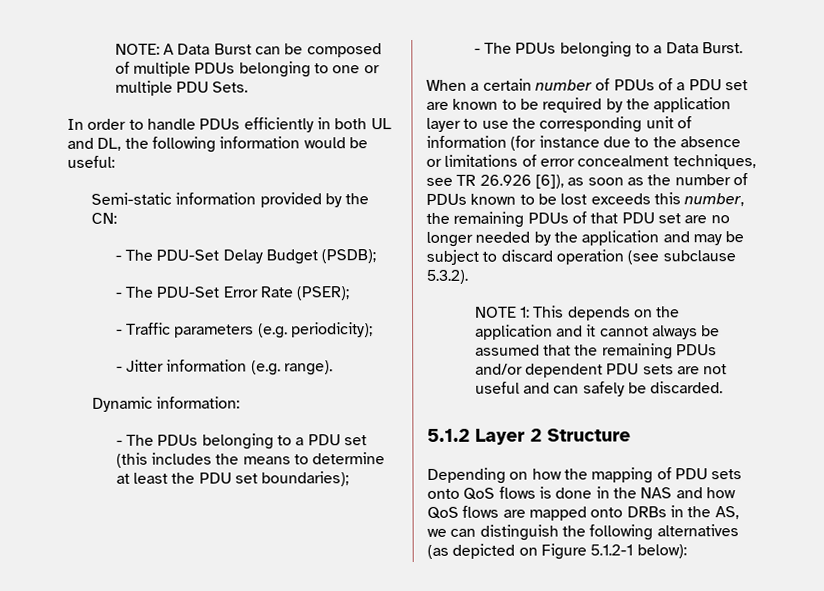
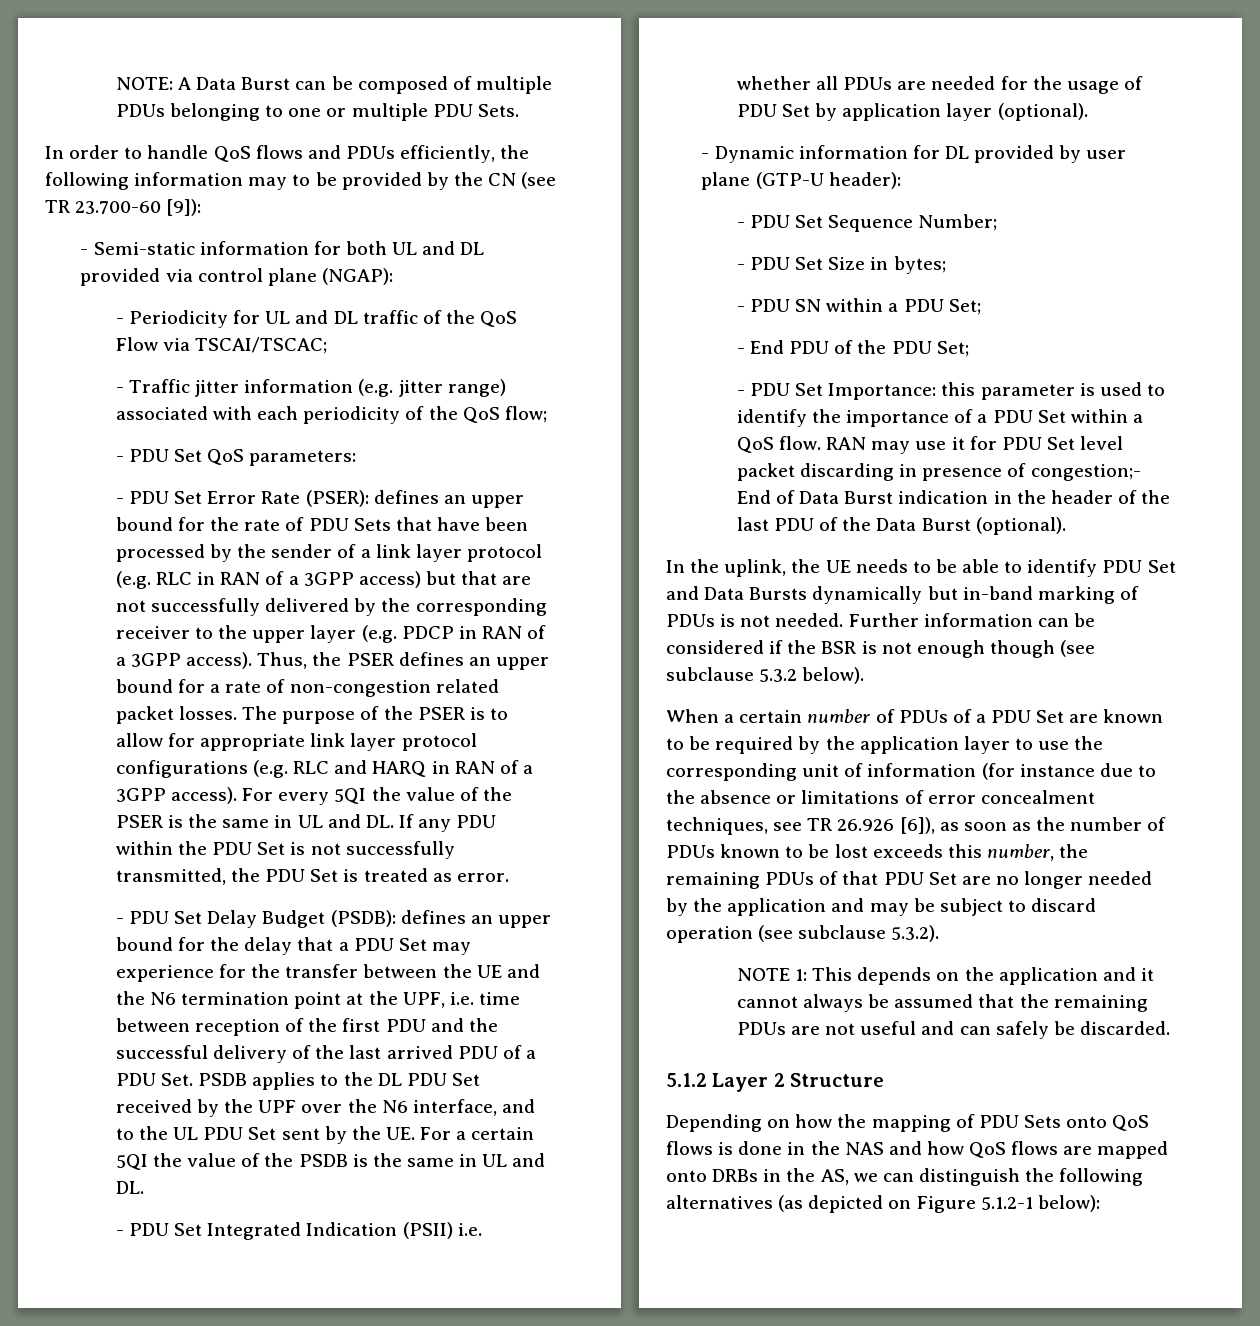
[199,117,392,133] [67,136,368,153] [67,155,115,168] [90,192,370,208] [90,212,117,224] [114,249,377,265] [114,286,351,301] [115,322,374,339] [115,359,334,376] [91,396,241,412] [115,433,368,450] [115,452,386,468] [115,471,350,487] [473,41,744,58] PDUs efficiently in both UL and DL, the following information would be useful: // Semi-static information provided by the CN: // - The PDU-Set Delay Budget (PSDB); // - The PDU-Set Error Rate (PSER); // - Traffic parameters (e.g. periodicity); // - Jitter information (e.g. range). // Dynamic information: // - The PDUs belonging to a PDU set (this includes the means to determine at least the PDU set boundaries); // - The PDUs belonging to a Data Burst. -> [213,145,530,163] [45,172,557,190] [45,199,202,216] [80,241,485,255] [80,268,393,286] [115,310,518,328] [115,337,328,354] [115,379,506,397] [115,406,547,424] [115,449,357,466] [115,490,524,508] [115,517,529,531] [115,544,542,562] [115,571,532,589] [115,598,547,616] [115,625,547,643] [115,652,549,670] [115,679,499,697] [115,706,508,724] [115,733,477,751] [115,760,533,778] [115,787,512,805] [115,814,497,832] [115,841,455,859] [115,868,509,885] [115,910,551,928] [115,937,471,955] [115,964,540,982] [115,991,520,1009] [115,1018,498,1036] [115,1045,536,1063] [115,1072,480,1090] [115,1099,535,1117] [115,1126,535,1144] [115,1153,546,1170] [115,1181,144,1194] [115,1222,482,1240] [736,76,1143,94] [736,103,1088,121] [701,145,1127,163] [701,172,901,190] [736,214,998,232] [736,256,946,274] [736,298,981,315] [736,340,969,357] [736,382,1165,400] [736,409,1143,427] [736,436,1124,454] [736,463,1141,481] [736,490,1171,504] [736,517,1066,535] [666,559,1176,577] [666,586,1139,604] [666,613,1095,627] [666,640,1096,658] [666,667,865,684] QoS flows and PDUs efficiently, the following information may to be provided by the CN (see TR 23.700-60 [9]): // - Semi-static information for both UL and DL provided via control plane (NGAP): // - Periodicity for UL and DL traffic of the QoS Flow via TSCAI/TSCAC; // - Traffic jitter information (e.g. jitter range) associated with each periodicity of the QoS flow; // - PDU Set QoS parameters: // - PDU Set Error Rate (PSER): defines an upper bound for the rate of PDU Sets that have been processed by the sender of a link layer protocol (e.g. RLC in RAN of a 3GPP access) but that are not successfully delivered by the corresponding receiver to the upper layer (e.g. PDCP in RAN of a 3GPP access). Thus, the PSER defines an upper bound for a rate of non-congestion related packet losses. The purpose of the PSER is to allow for appropriate link layer protocol configurations (e.g. RLC and HARQ in RAN of a 3GPP access). For every 5QI the value of the PSER is the same in UL and DL. If any PDU within the PDU Set is not successfully transmitted, the PDU Set is treated as error. // - PDU Set Delay Budget (PSDB): defines an upper bound for the delay that a PDU Set may experience for the transfer between the UE and the N6 termination point at the UPF, i.e. time between reception of the first PDU and the successful delivery of the last arrived PDU of a PDU Set. PSDB applies to the DL PDU Set received by the UPF over the N6 interface, and to the UL PDU Set sent by the UE. For a certain 5QI the value of the PSDB is the same in UL and DL. // - PDU Set Integrated Indication (PSII) i.e. whether all PDUs are needed for the usage of PDU Set by application layer (optional). // - Dynamic information for DL provided by user plane (GTP-U header): // - PDU Set Sequence Number; // - PDU Set Size in bytes; // - PDU SN within a PDU Set; // - End PDU of the PDU Set; // - PDU Set Importance: this parameter is used to identify the importance of a PDU Set within a QoS flow. RAN may use it for PDU Set level packet discarding in presence of congestion;- End of Data Burst indication in the header of the last PDU of the Data Burst (optional). // In the uplink, the UE needs to be able to identify PDU Set and Data Bursts dynamically but in-band marking of PDUs is not needed. Further information can be considered if the BSR is not enough though (see subclause 5.3.2 below).
[724,80,748,91] set -> [1036,710,1065,723] Set
[657,213,681,224] set -> [928,872,957,885] Set
[474,363,674,378] and/or dependent PDU sets -> (786, 1028) none
[711,469,743,480] sets -> [1023,1115,1061,1128] Sets

